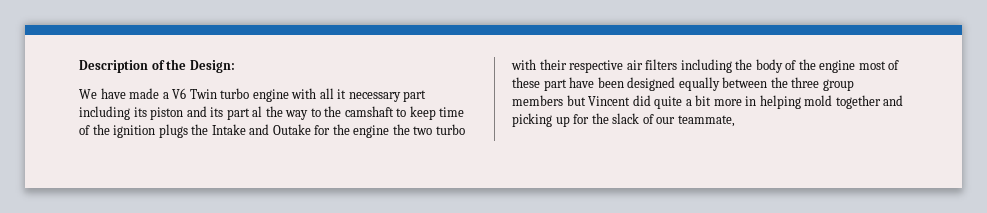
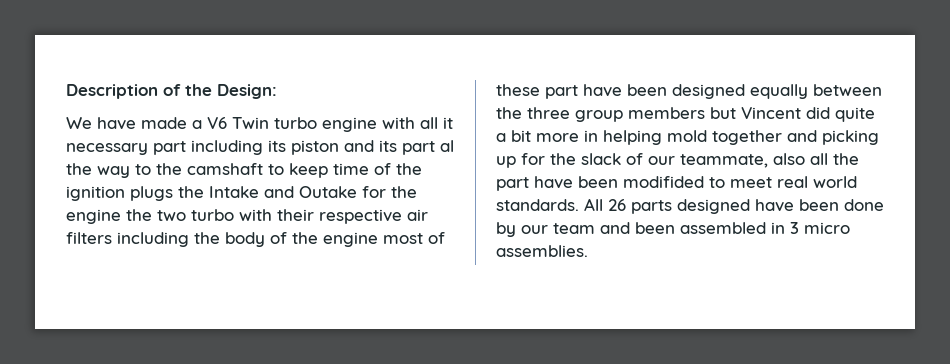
(735, 121) none -> [773,153,859,165] [496,176,857,191] [496,198,884,214] [496,222,850,237] [496,245,588,257] also all the part have been modifided to meet real world standards. All 26 parts designed have been done by our team and been assembled in 3 micro assemblies.

